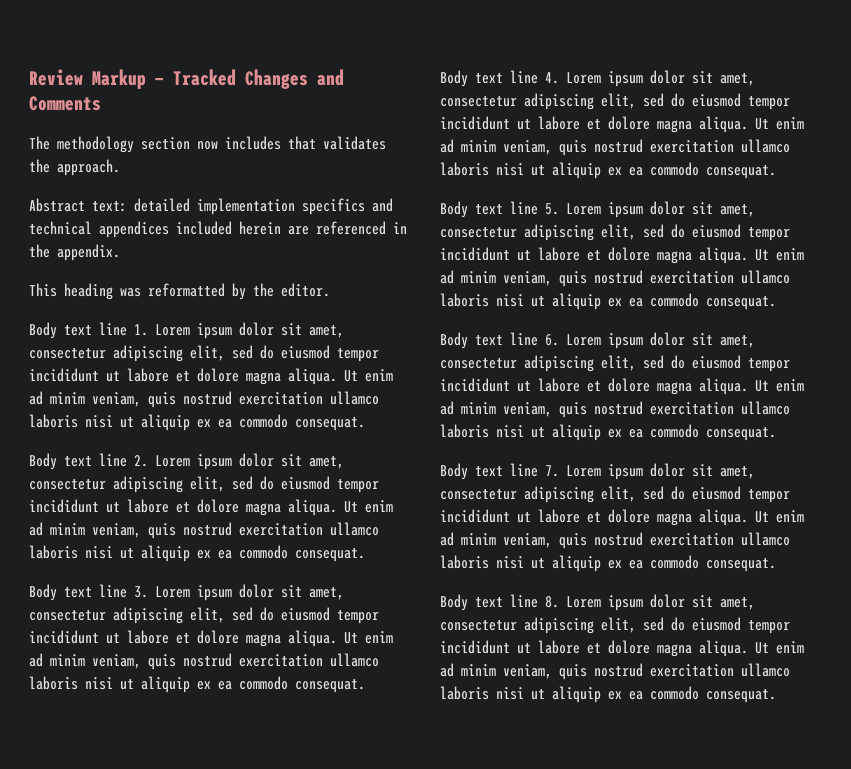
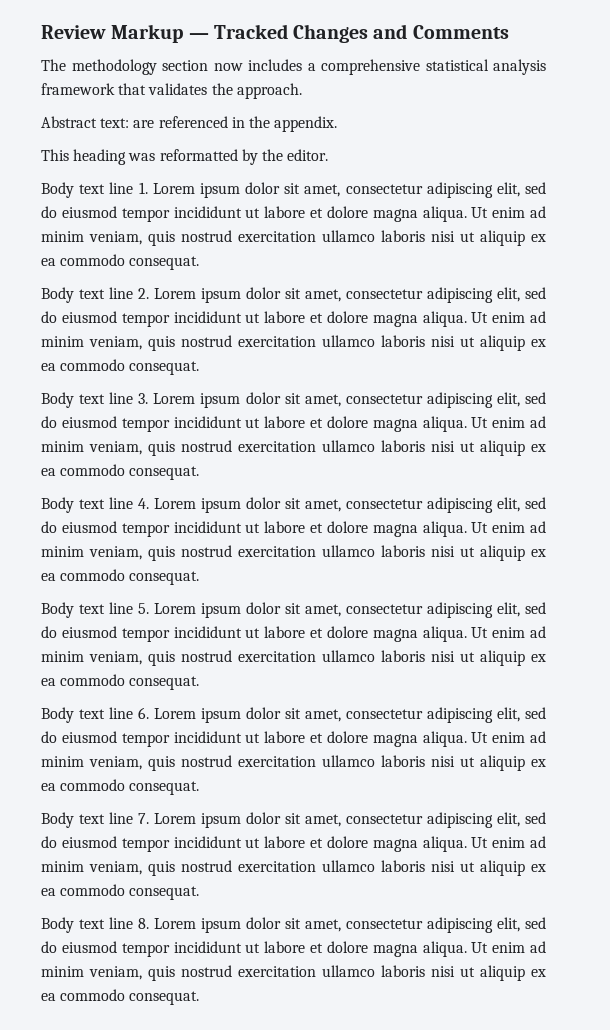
(281, 143) none -> [307,59,546,75] [41,83,115,95] a comprehensive statistical analysis framework
[134,198,393,215] [29,221,281,238] detailed implementation specifics and technical appendices included herein -> (130, 123) none

